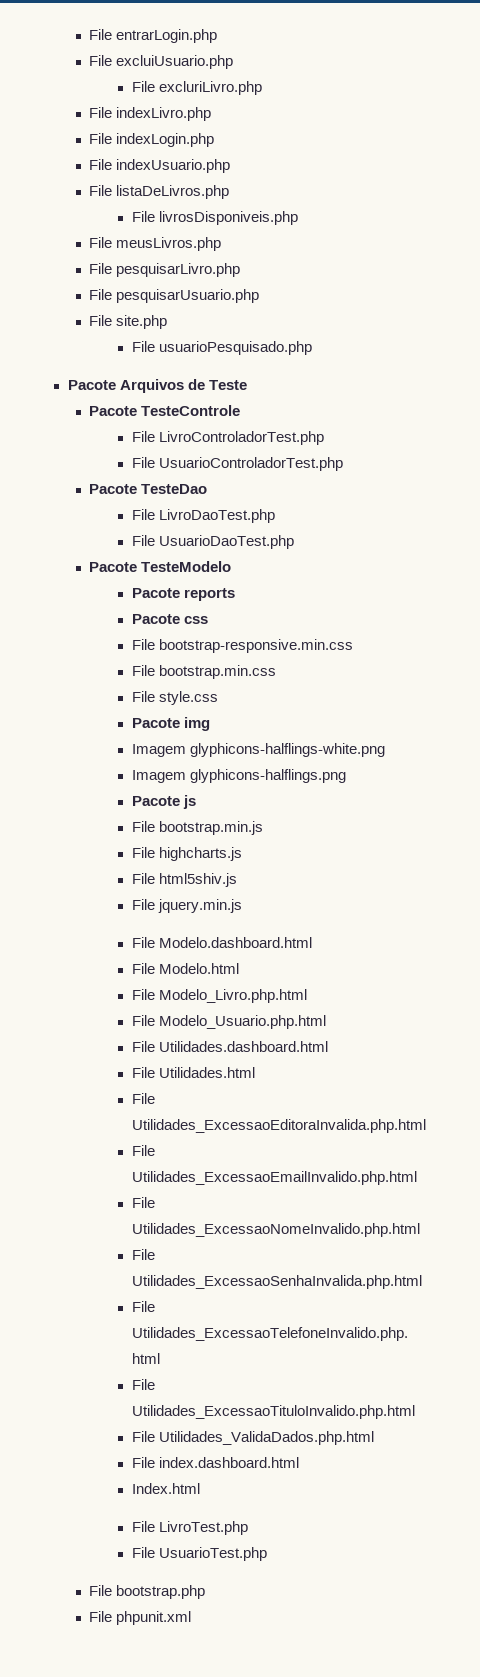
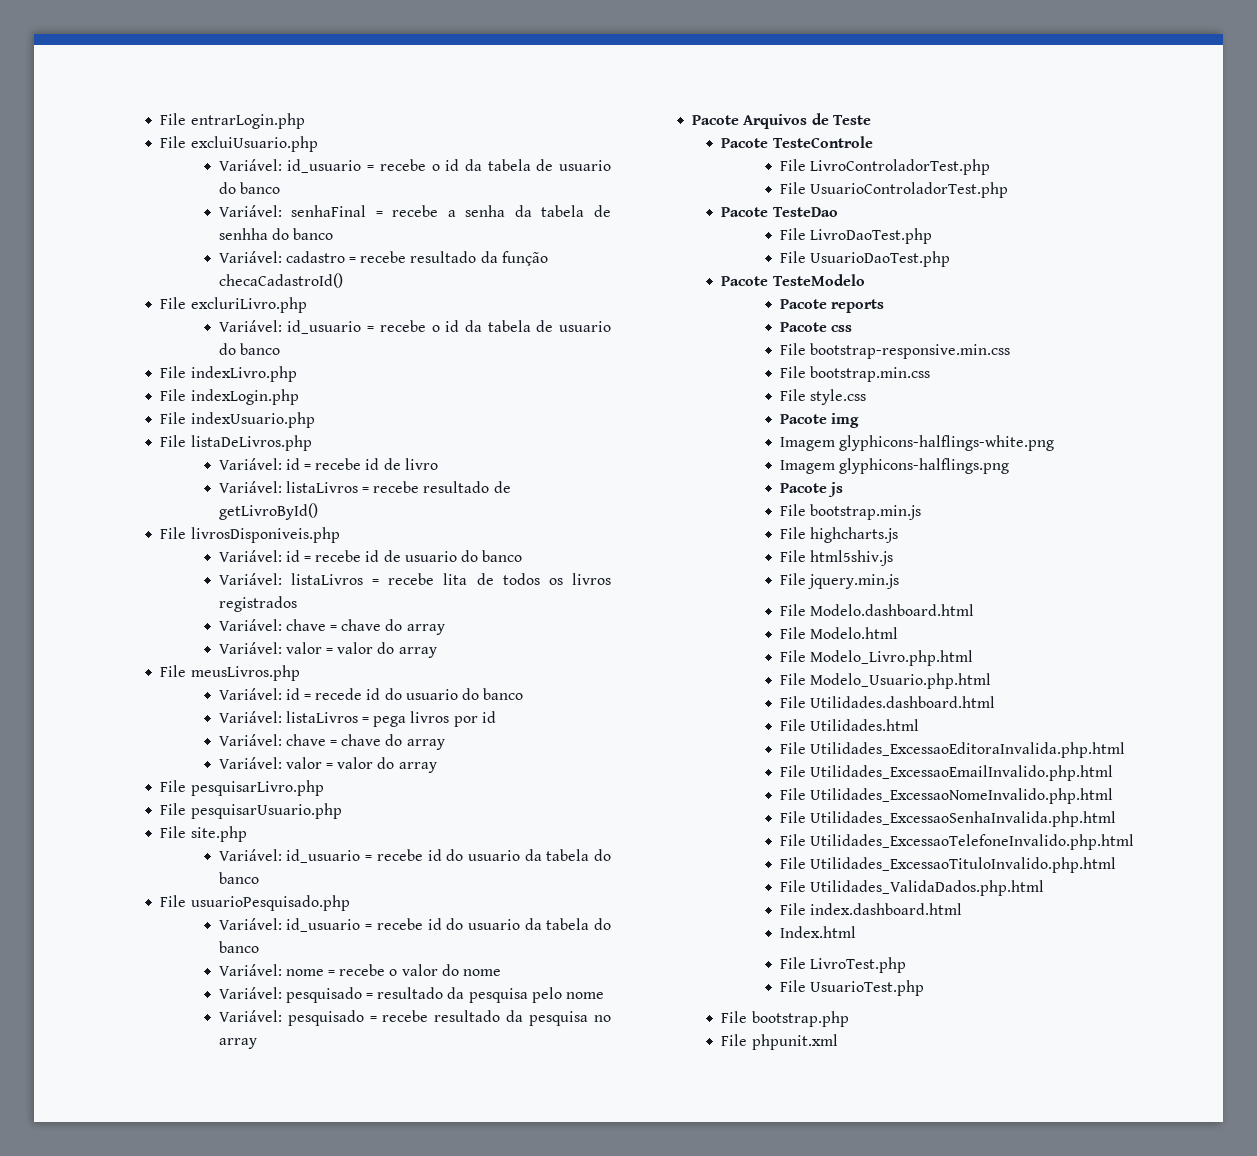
[131,81,262,95] File excluriLivro.php -> [218,159,611,173] [218,182,280,194] [218,205,611,217] [218,228,334,240] [218,251,548,266] [218,273,343,288] [160,297,307,313] [218,320,611,334] [218,343,280,355] Variável: id_usuario = recebe o id da tabela de usuario do banco // Variável: senhaFinal = recebe a senha da tabela de senhha do banco // Variável: cadastro = recebe resultado da função checaCadastroId() // File excluriLivro.php // Variável: id_usuario = recebe o id da tabela de usuario do banco
[131,211,298,225] [89,237,222,251] File livrosDisponiveis.php // File meusLivros.php -> [218,458,438,470] [218,481,511,493] [218,503,318,520] [160,527,340,543] [218,550,523,562] [218,573,611,585] [218,596,297,612] [218,619,445,635] [218,642,437,658] [160,665,300,681] [218,688,524,700] [218,711,496,727] [218,734,445,750] [218,757,437,773] Variável: id = recebe id de livro // Variável: listaLivros = recebe resultado de getLivroById() // File livrosDisponiveis.php // Variável: id = recebe id de usuario do banco // Variável: listaLivros = recebe lita de todos os livros registrados // Variável: chave = chave do array // Variável: valor = valor do array // File meusLivros.php // Variável: id = recede id do usuario do banco // Variável: listaLivros = pega livros por id // Variável: chave = chave do array // Variável: valor = valor do array
[131,341,312,355] File usuarioPesquisado.php -> [218,849,611,863] [218,872,259,884] [160,895,350,911] [218,918,611,932] [218,941,259,953] [218,964,502,976] [218,987,605,1003] [218,1010,611,1026] [218,1038,257,1049] Variável: id_usuario = recebe id do usuario da tabela do banco // File usuarioPesquisado.php // Variável: id_usuario = recebe id do usuario da tabela do banco // Variável: nome = recebe o valor do nome // Variável: pesquisado = resultado da pesquisa pelo nome // Variável: pesquisado = recebe resultado da pesquisa no array

